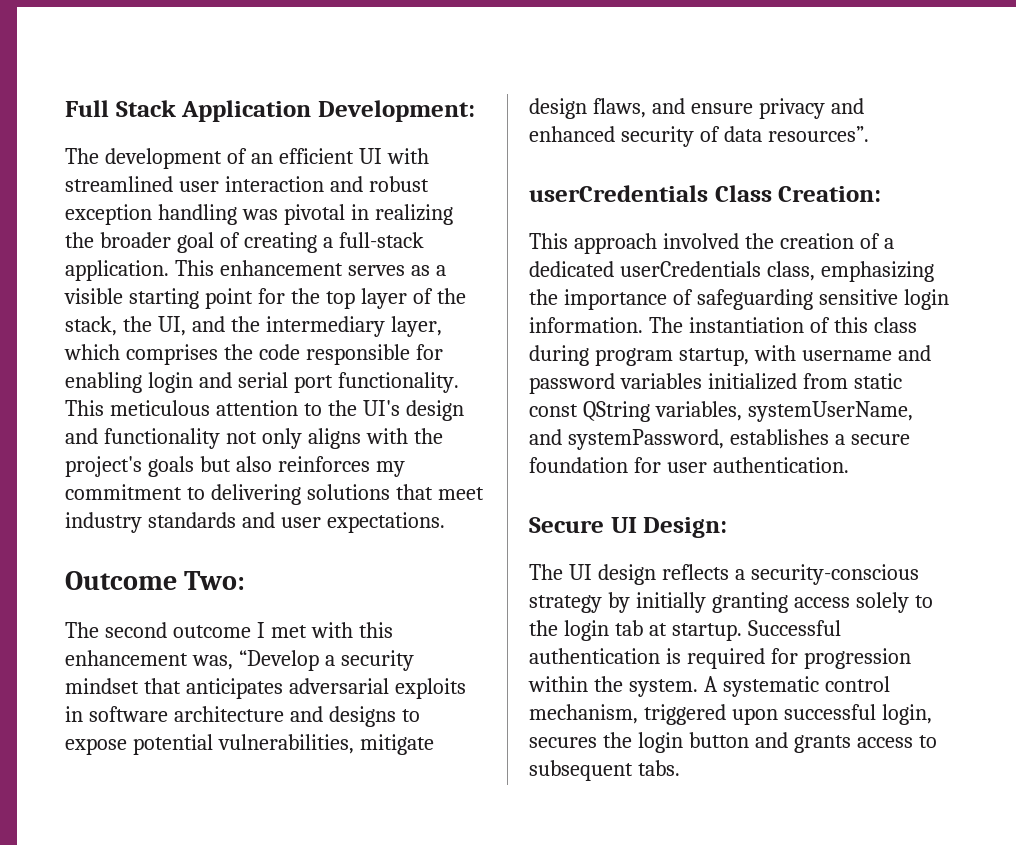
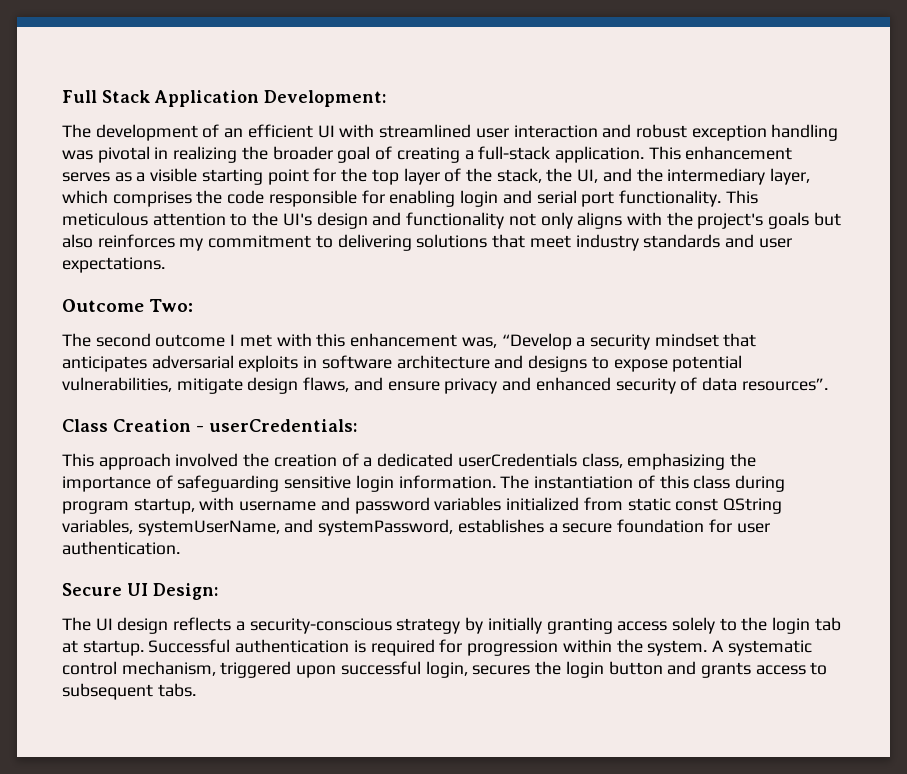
[529,185,882,202] userCredentials Class Creation: -> [62,419,357,432] Class Creation - userCredentials:

